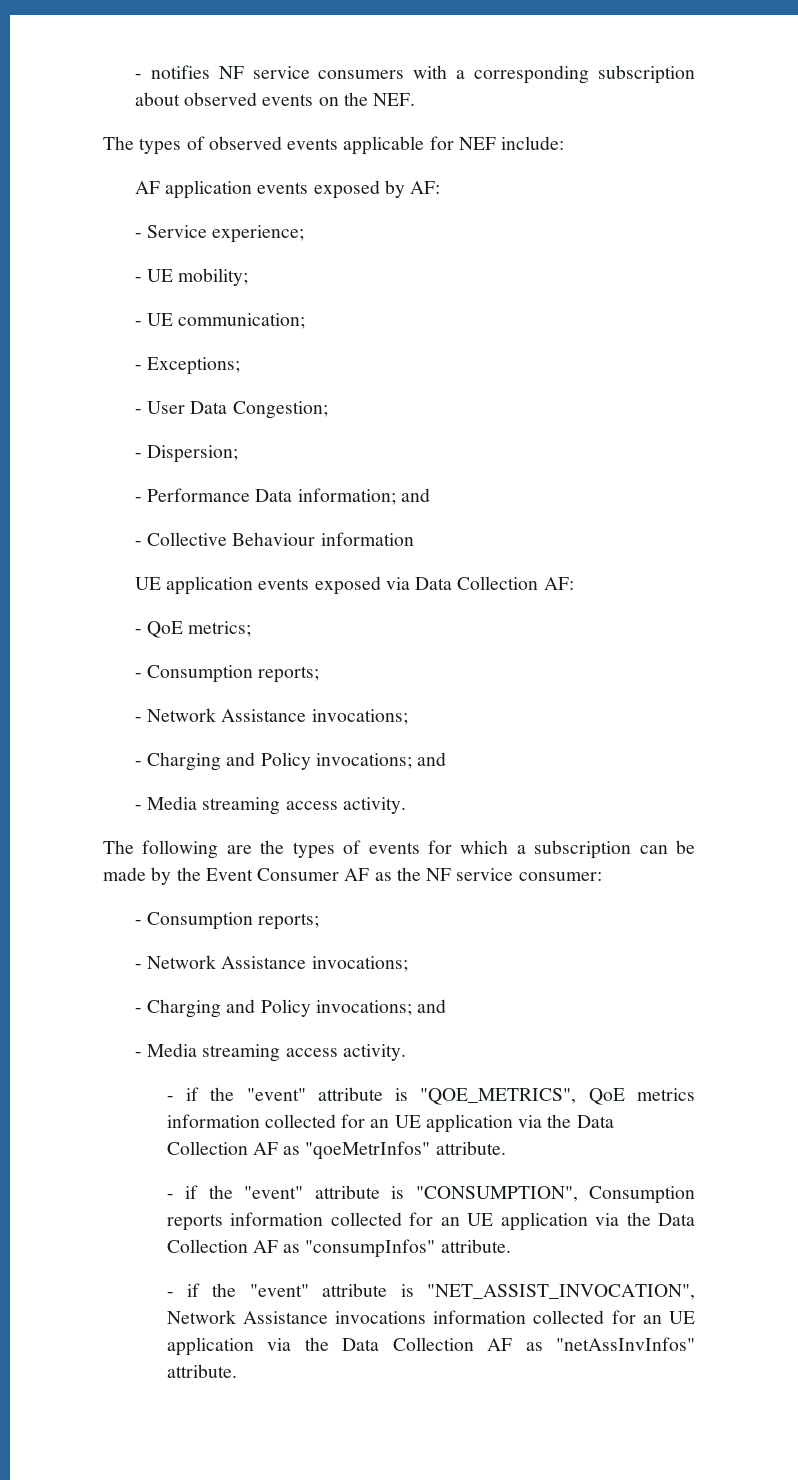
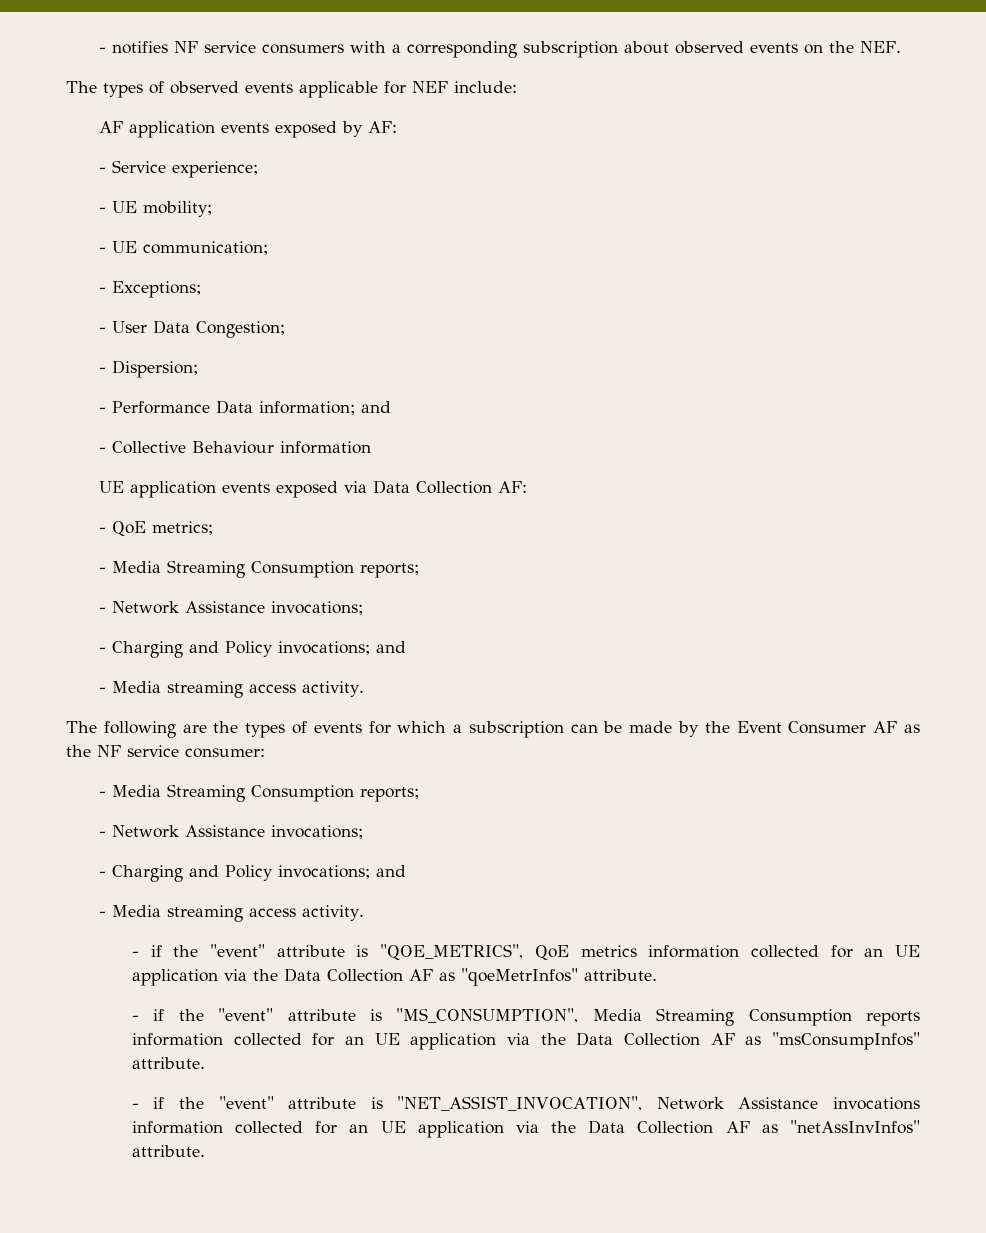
(142, 675) none -> [111,560,245,578] Media Streaming
(142, 922) none -> [111,784,245,802] Media Streaming
[415,1186,578,1202] "CONSUMPTION", -> [396,1008,735,1026] "MS_CONSUMPTION", Media Streaming
[305,1239,436,1258] "consumpInfos" -> [771,1032,920,1050] "msConsumpInfos"

